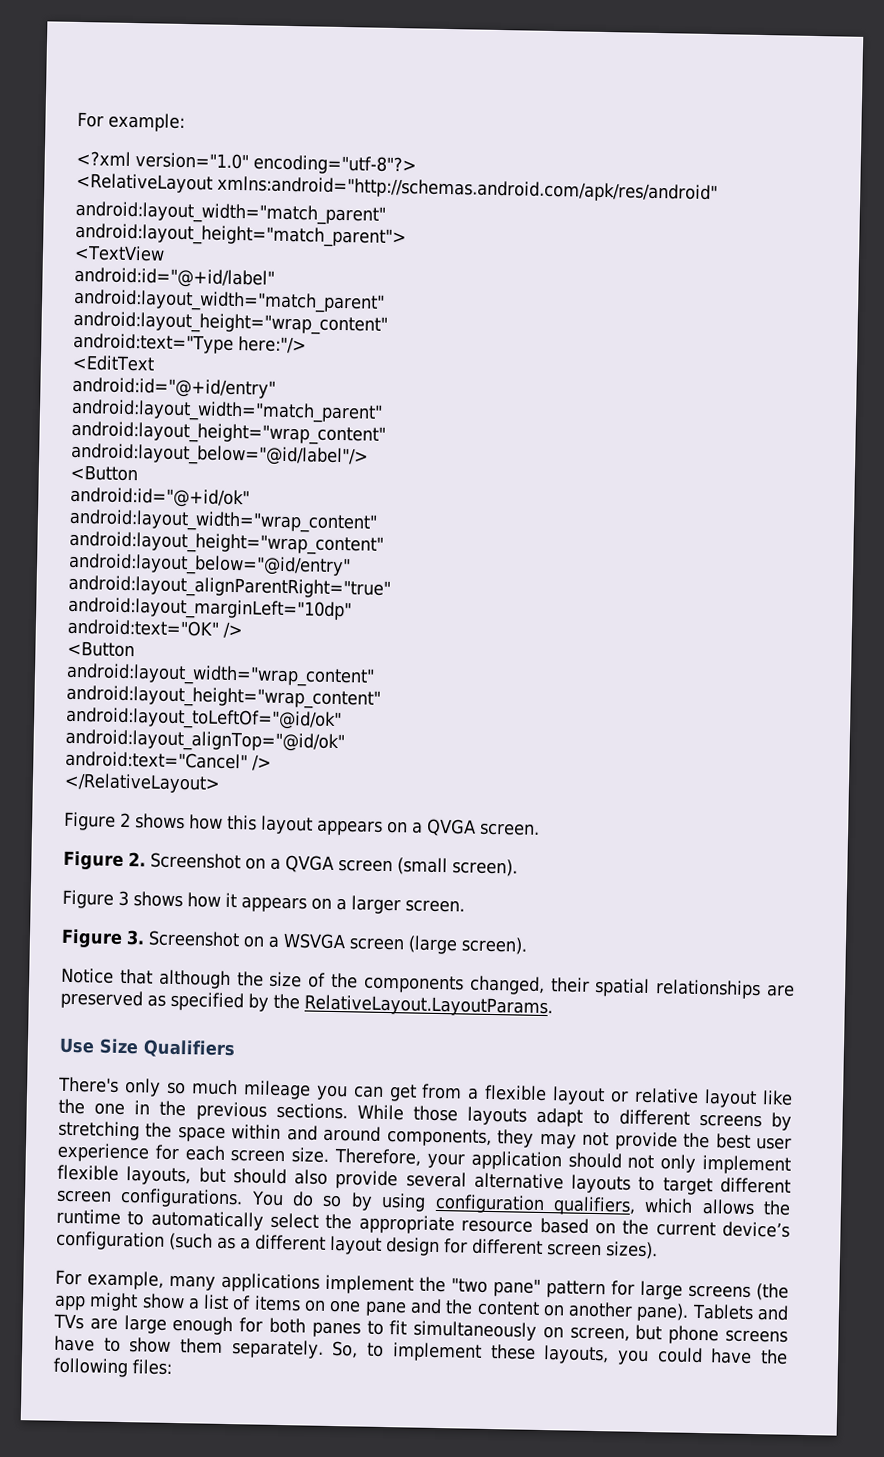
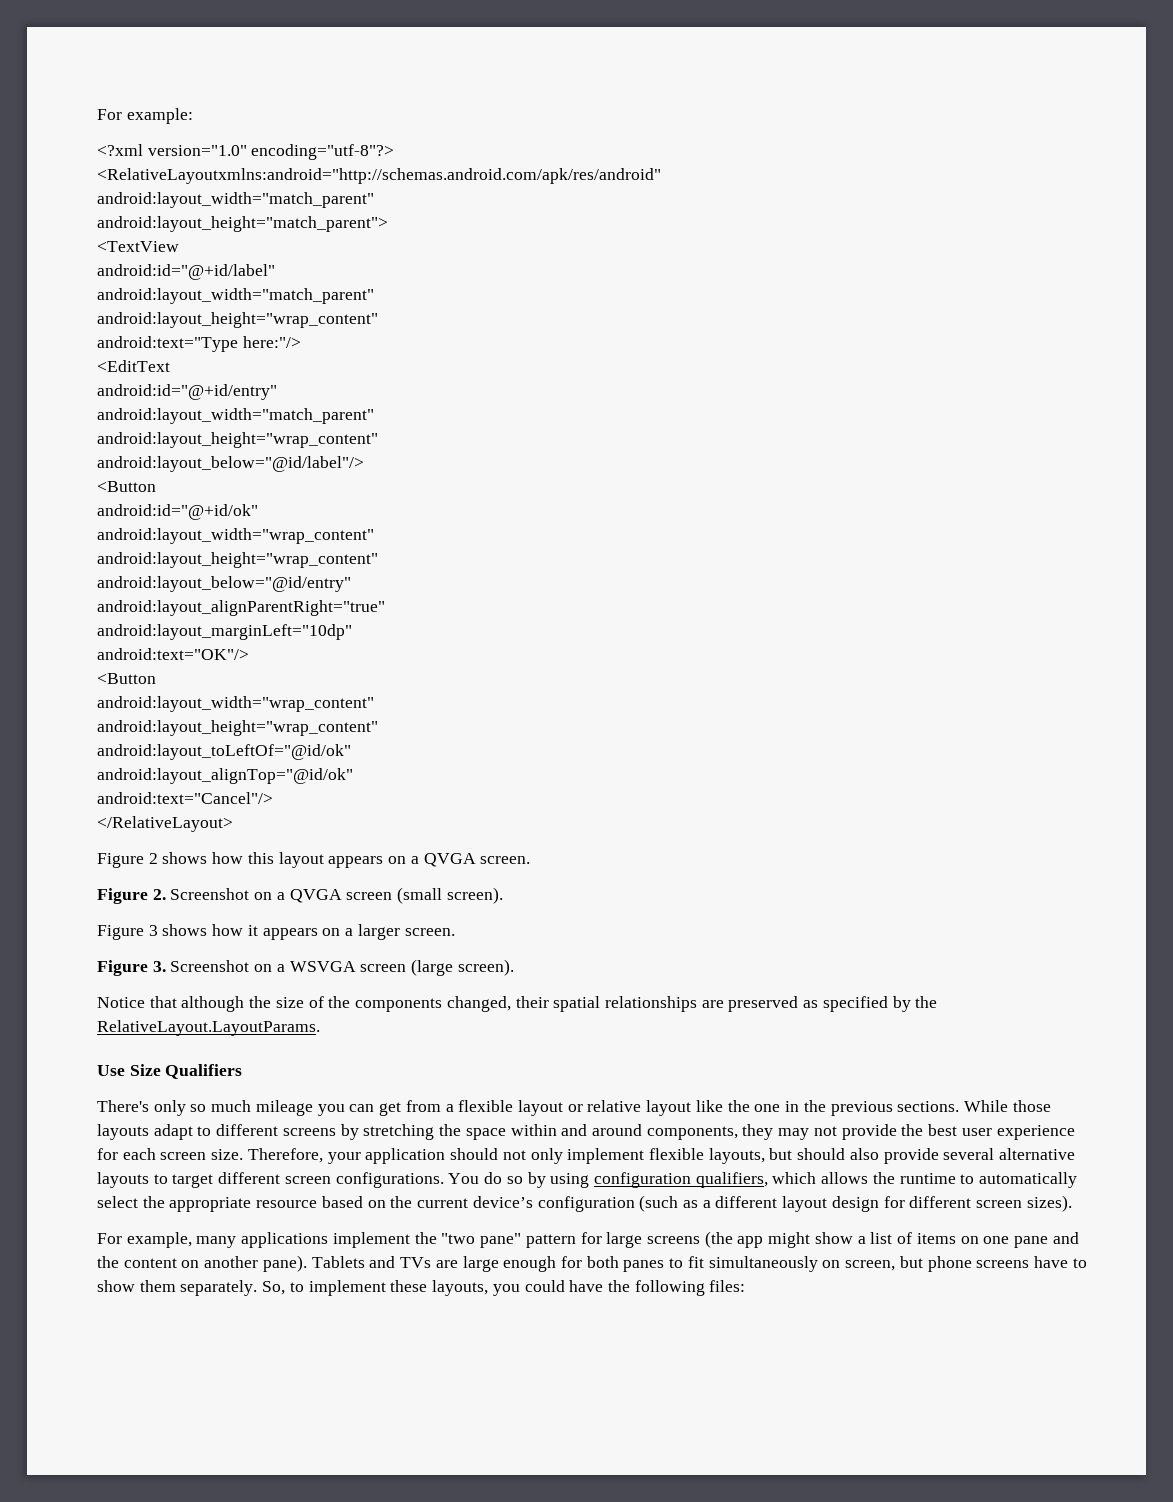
[76,172,718,204] <RelativeLayout xmlns:android="http://schemas.android.com/apk/res/android" -> [97,168,661,184] <RelativeLayoutxmlns:android="http://schemas.android.com/apk/res/android"
[67,618,243,639] android:text="OK" /> -> [97,648,249,660] android:text="OK"/>
[65,750,272,771] android:text="Cancel" /> -> [97,792,273,804] android:text="Cancel"/>

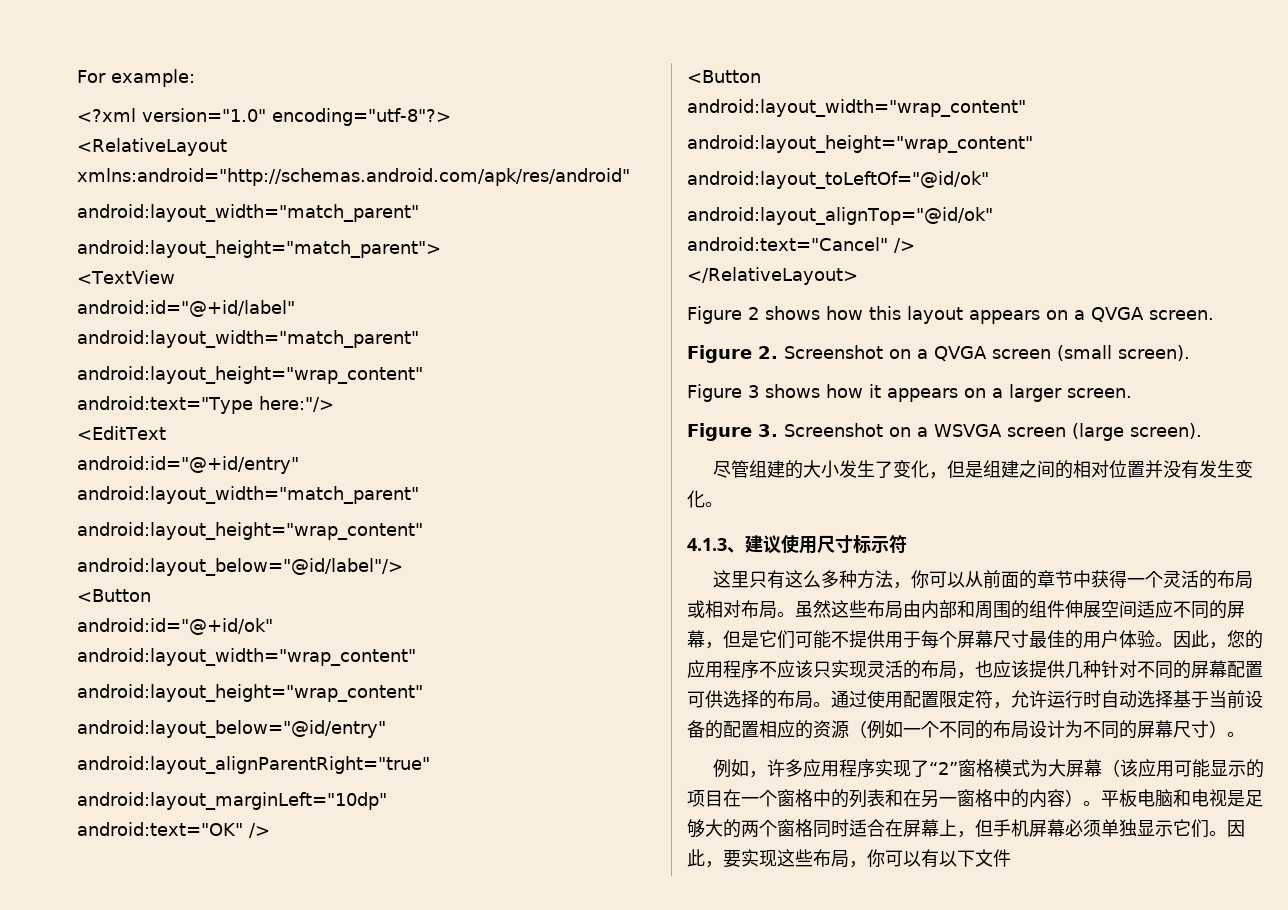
[97,168,661,184] <RelativeLayoutxmlns:android="http://schemas.android.com/apk/res/android" -> [77,138,227,156] [77,168,630,186] <RelativeLayout xmlns:android="http://schemas.android.com/apk/res/android"
[97,648,249,660] android:text="OK"/> -> [77,822,270,838] android:text="OK" />
[97,792,273,804] android:text="Cancel"/> -> [687,237,915,253] android:text="Cancel" />
[97,996,938,1012] [97,1020,320,1036] [97,1064,243,1079] [97,1100,1051,1116] [97,1124,1075,1140] [97,1148,1076,1164] [97,1172,1078,1188] [97,1195,1072,1212] [97,1231,1079,1248] [97,1255,1087,1272] [97,1280,746,1296] Notice that although the size of the components changed, their spatial relationships are preserved as specified by the RelativeLayout.LayoutParams. // Use Size Qualifiers // There's only so much mileage you can get from a flexible layout or relative layout like the one in the previous sections. While those layouts adapt to different screens by stretching the space within and around components, they may not provide the best user experience for each screen size. Therefore, your application should not only implement flexible layouts, but should also provide several alternative layouts to target different screen configurations. You do so by using configuration qualifiers, which allows the runtime to automatically select the appropriate resource based on the current device’s configuration (such as a different layout design for different screen sizes). // For example, many applications implement the "two pane" pattern for large screens (the app might show a list of items on one pane and the content on another pane). Tablets and TVs are large enough for both panes to fit simultaneously on screen, but phone screens have to show them separately. So, to implement these layouts, you could have the following files: -> [712,460,1253,479] [687,490,723,508] [687,535,907,554] [712,570,1253,589] [687,600,1245,619] [687,630,1263,649] [687,660,1263,679] [687,690,1263,709] [687,720,1245,739] [712,759,1264,778] [687,789,1263,808] [687,819,1245,838] [687,849,1011,868] 尽管组建的大小发生了变化，但是组建之间的相对位置并没有发生变化。 // 4.1.3、建议使用尺寸标示符 // 这里只有这么多种方法，你可以从前面的章节中获得一个灵活的布局或相对布局。虽然这些布局由内部和周围的组件伸展空间适应不同的屏幕，但是它们可能不提供用于每个屏幕尺寸最佳的用户体验。因此，您的应用程序不应该只实现灵活的布局，也应该提供几种针对不同的屏幕配置可供选择的布局。通过使用配置限定符，允许运行时自动选择基于当前设备的配置相应的资源（例如一个不同的布局设计为不同的屏幕尺寸）。 // 例如，许多应用程序实现了“2”窗格模式为大屏幕（该应用可能显示的项目在一个窗格中的列表和在另一窗格中的内容）。平板电脑和电视是足够大的两个窗格同时适合在屏幕上，但手机屏幕必须单独显示它们。因此，要实现这些布局，你可以有以下文件

